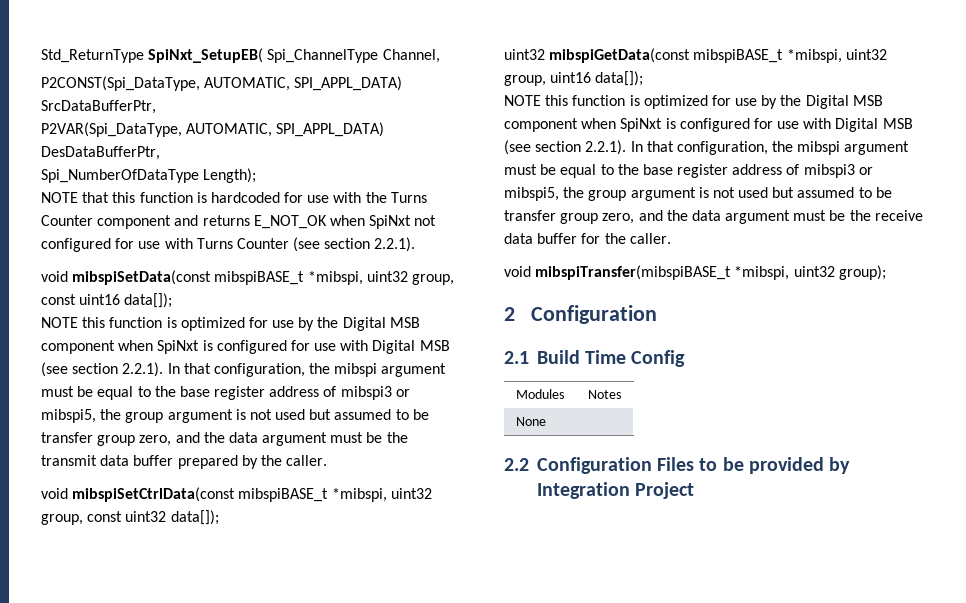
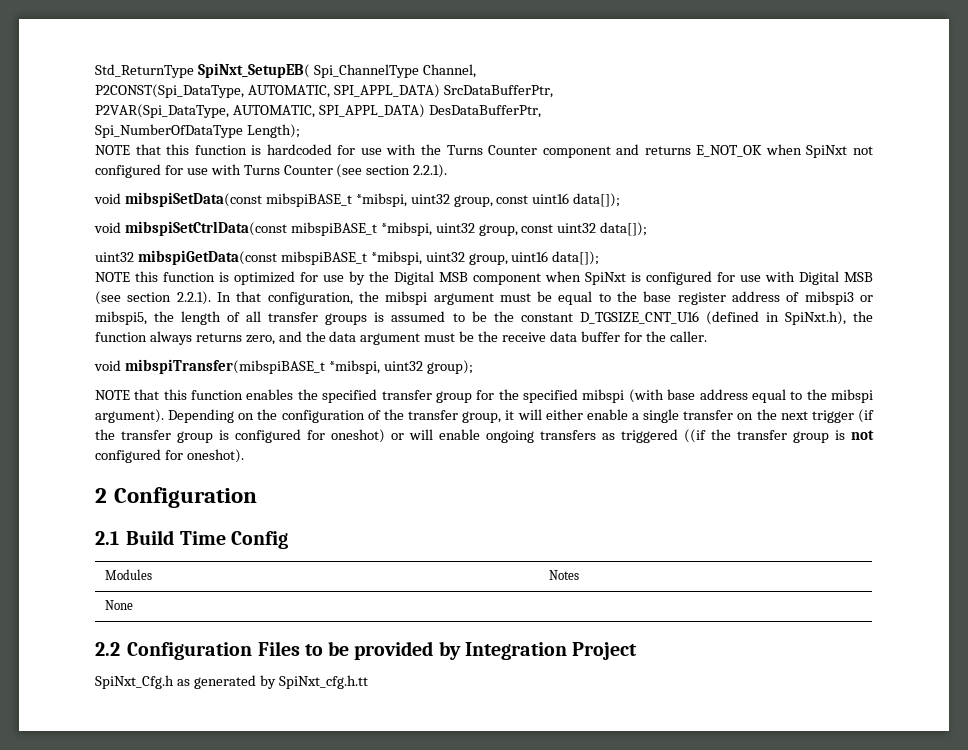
[41,317,420,331] [41,340,450,354] [41,362,447,377] [41,386,410,400] [41,409,429,423] [41,432,408,446] [41,455,328,469] // NOTE this function is optimized for use by the Digital MSB component when SpiNxt is configured for use with Digital MSB (see section 2.2.1). In that configuration, the mibspi argument must be equal to the base register address of mibspi3 or mibspi5, the group argument is not used but assumed to be transfer group zero, and the data argument must be the transmit data buffer prepared by the caller. -> (621, 200) none
[588,187,892,201] [504,210,599,224] group argument is not used but assumed to be transfer group -> [181,311,873,325] [95,331,242,345] length of all transfer groups is assumed to be the constant D_TGSIZE_CNT_U16 (defined in SpiNxt.h), the function always returns
(886, 272) none -> [95,389,873,403] [95,409,874,423] [95,429,874,443] [95,449,244,463] // NOTE that this function enables the specified transfer group for the specified mibspi (with base address equal to the mibspi argument). Depending on the configuration of the transfer group, it will either enable a single transfer on the next trigger (if the transfer group is configured for oneshot) or will enable ongoing transfers as triggered ((if the transfer group is not configured for oneshot).
(695, 490) none -> [95,675,368,689] // SpiNxt_Cfg.h as generated by SpiNxt_cfg.h.tt

